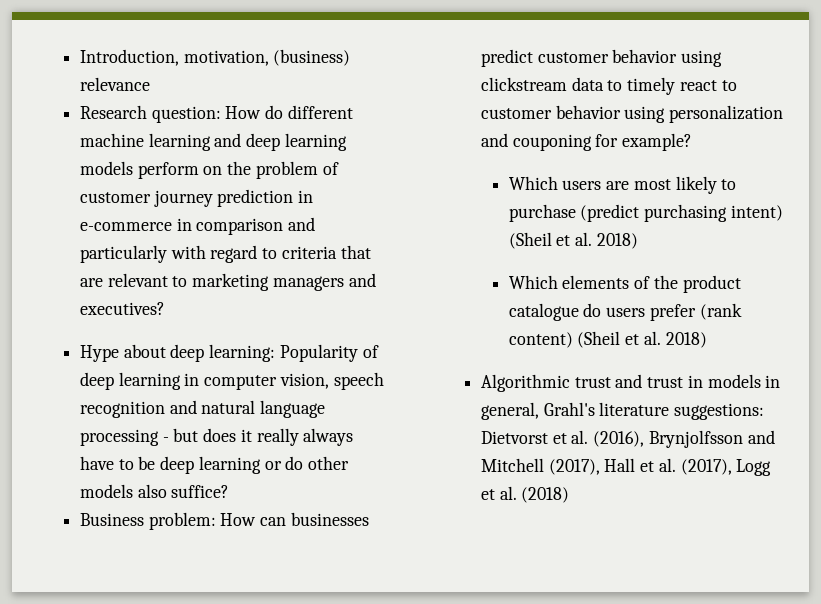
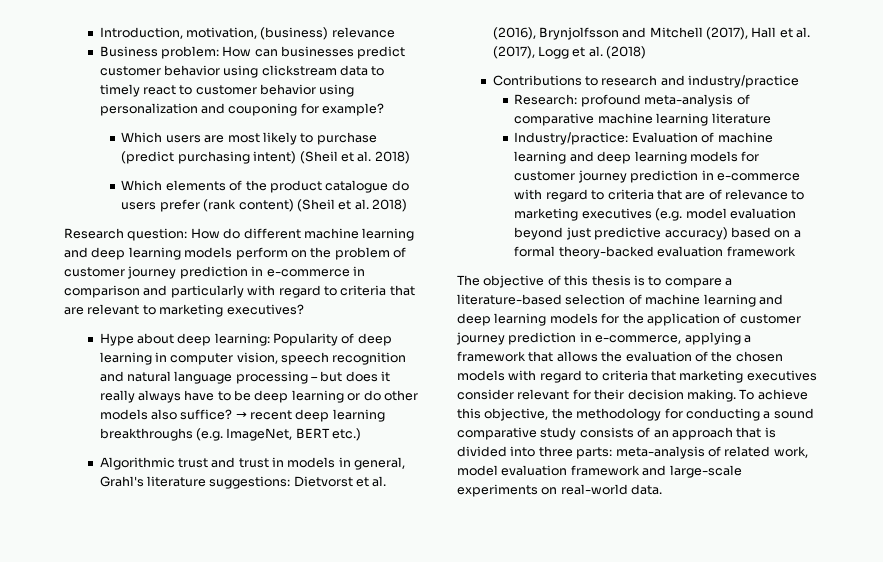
[79,105,353,123] [79,133,347,151] [79,161,339,179] [79,189,314,207] [79,217,316,235] [79,245,371,263] [79,273,376,291] [79,302,165,315] [79,344,379,362] [79,372,384,390] [79,400,326,418] [79,428,354,446] [79,456,350,474] [79,484,230,498] // Research question: How do different machine learning and deep learning models perform on the problem of customer journey prediction in e-commerce in comparison and particularly with regard to criteria that are relevant to marketing managers and executives? // Hype about deep learning: Popularity of deep learning in computer vision, speech recognition and natural language processing - but does it really always have to be deep learning or do other models also suffice? -> (395, 32) none
(707, 340) none -> [64,228,415,241] [64,247,406,260] [64,266,365,279] [64,285,415,298] [64,304,304,317] [99,333,392,346] [99,352,407,365] [99,371,391,384] [99,390,418,403] [99,409,385,422] [99,428,362,441] // Research question: How do different machine learning and deep learning models perform on the problem of customer journey prediction in e-commerce in comparison and particularly with regard to criteria that are relevant to marketing executives? // Hype about deep learning: Popularity of deep learning in computer vision, speech recognition and natural language processing – but does it really always have to be deep learning or do other models also suffice? → recent deep learning breakthroughs (e.g. ImageNet, BERT etc.)
(570, 495) none -> [492,75,800,88] [514,94,750,107] [514,113,771,126] [514,132,773,145] [514,151,760,164] [514,170,800,183] [514,189,805,202] [514,208,796,221] [514,227,801,240] [514,246,796,259] [457,275,732,288] [457,294,783,307] [457,313,801,326] [456,332,751,345] [457,351,783,362] [457,370,817,383] [457,389,808,402] [457,408,814,421] [457,427,776,440] [457,446,808,459] [457,465,742,478] [457,484,663,497] // Contributions to research and industry/practice // Research: profound meta-analysis of comparative machine learning literature // Industry/practice: Evaluation of machine learning and deep learning models for customer journey prediction in e-commerce with regard to criteria that are of relevance to marketing executives (e.g. model evaluation beyond just predictive accuracy) based on a formal theory-backed evaluation framework // The objective of this thesis is to compare a literature-based selection of machine learning and deep learning models for the application of customer journey prediction in e-commerce, applying a framework that allows the evaluation of the chosen models with regard to criteria that marketing executives consider relevant for their decision making. To achieve this objective, the methodology for conducting a sound comparative study consists of an approach that is divided into three parts: meta-analysis of related work, model evaluation framework and large-scale experiments on real-world data.

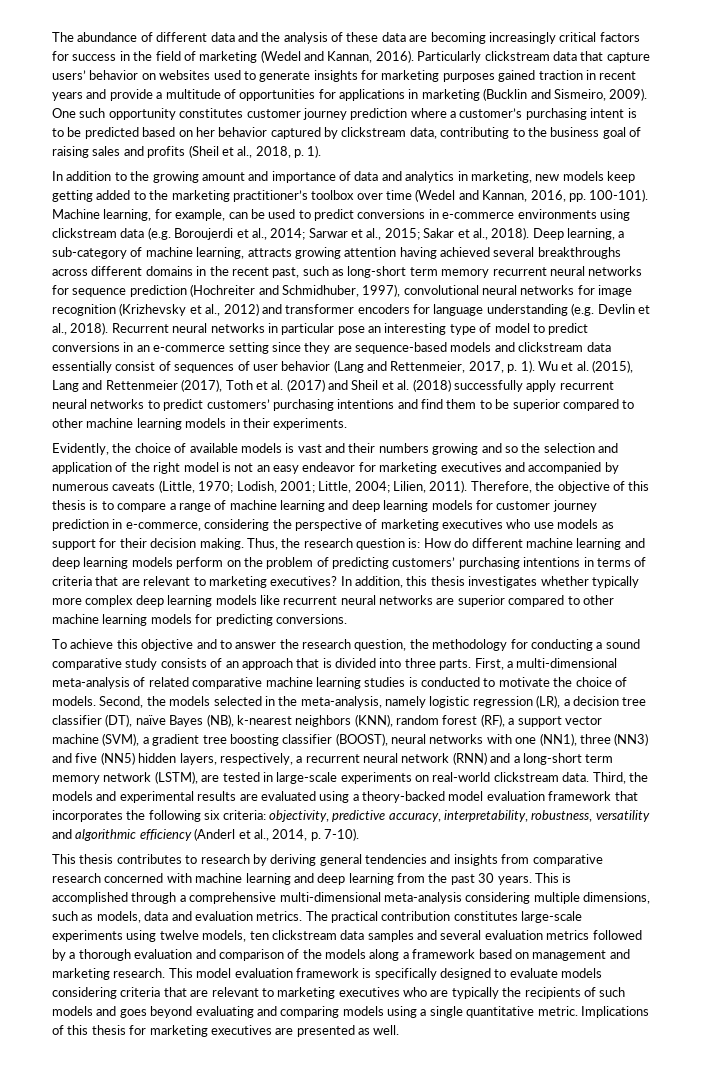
[99,27,395,40] [99,46,406,59] [99,65,385,78] [99,84,355,97] [99,103,385,116] [121,132,377,145] [121,151,410,164] [121,180,409,193] [121,199,408,212] [64,228,188,241] Introduction, motivation, (business) relevance // Business problem: How can businesses predict customer behavior using clickstream data to timely react to customer behavior using personalization and couponing for example? // Which users are most likely to purchase (predict purchasing intent) (Sheil et al. 2018) // Which elements of the product catalogue do users prefer (rank content) (Sheil et al. 2018) // Research question: -> [52,32,640,44] [52,50,650,63] [52,70,637,82] [52,88,648,101] [52,108,637,120] [52,127,641,139] [52,145,322,158] [52,171,635,183] [52,189,649,202] [52,209,630,221] [52,227,625,240] [52,247,621,259] [52,266,643,278] [52,284,633,297] [52,303,650,316] [52,322,589,335] [52,342,611,354] [52,360,633,373] [52,379,614,392] [52,399,635,411] [52,418,348,430] [52,443,618,455] [52,462,619,474] [52,480,650,493] [52,500,597,512] [52,519,614,531] [52,538,421,550] The abundance of different data and the analysis of these data are becoming increasingly critical factors for success in the field of marketing (Wedel and Kannan, 2016). Particularly clickstream data that capture users’ behavior on websites used to generate insights for marketing purposes gained traction in recent years and provide a multitude of opportunities for applications in marketing (Bucklin and Sismeiro, 2009). One such opportunity constitutes customer journey prediction where a customer’s purchasing intent is to be predicted based on her behavior captured by clickstream data, contributing to the business goal of raising sales and profits (Sheil et al., 2018, p. 1). // In addition to the growing amount and importance of data and analytics in marketing, new models keep getting added to the marketing practitioner’s toolbox over time (Wedel and Kannan, 2016, pp. 100-101). Machine learning, for example, can be used to predict conversions in e-commerce environments using clickstream data (e.g. Boroujerdi et al., 2014; Sarwar et al., 2015; Sakar et al., 2018). Deep learning, a sub-category of machine learning, attracts growing attention having achieved several breakthroughs across different domains in the recent past, such as long-short term memory recurrent neural networks for sequence prediction (Hochreiter and Schmidhuber, 1997), convolutional neural networks for image recognition (Krizhevsky et al., 2012) and transformer encoders for language understanding (e.g. Devlin et al., 2018). Recurrent neural networks in particular pose an interesting type of model to predict conversions in an e-commerce setting since they are sequence-based models and clickstream data essentially consist of sequences of user behavior (Lang and Rettenmeier, 2017, p. 1). Wu et al. (2015), Lang and Rettenmeier (2017), Toth et al. (2017) and Sheil et al. (2018) successfully apply recurrent neural networks to predict customers’ purchasing intentions and find them to be superior compared to other machine learning models in their experiments. // Evidently, the choice of available models is vast and their numbers growing and so the selection and application of the right model is not an easy endeavor for marketing executives and accompanied by numerous caveats (Little, 1970; Lodish, 2001; Little, 2004; Lilien, 2011). Therefore, the objective of this thesis is to compare a range of machine learning and deep learning models for customer journey prediction in e-commerce, considering the perspective of marketing executives who use models as support for their decision making. Thus, the research question is:
[64,266,365,279] [64,285,337,298] customer journey prediction in e-commerce in comparison and particularly with regard to -> [332,557,647,569] predicting customers’ purchasing intentions in terms of
[99,333,392,346] [99,352,407,365] [99,371,391,384] [99,390,418,403] [99,409,385,422] [99,428,362,441] [99,457,406,470] [99,476,387,489] [492,27,811,40] [492,46,647,59] [492,75,800,88] [514,94,750,107] [514,113,771,126] [514,132,773,145] [514,151,760,164] [514,170,800,183] [514,189,805,202] [514,208,796,221] [514,227,801,240] [514,246,796,259] [457,275,732,288] [457,294,783,307] [457,313,801,326] [456,332,751,345] [457,351,783,362] [457,370,817,383] [457,389,808,402] [457,408,549,421] // Hype about deep learning: Popularity of deep learning in computer vision, speech recognition and natural language processing – but does it really always have to be deep learning or do other models also suffice? → recent deep learning breakthroughs (e.g. ImageNet, BERT etc.) // Algorithmic trust and trust in models in general, Grahl's literature suggestions: Dietvorst et al. (2016), Brynjolfsson and Mitchell (2017), Hall et al. (2017), Logg et al. (2018) // Contributions to research and industry/practice // Research: profound meta-analysis of comparative machine learning literature // Industry/practice: Evaluation of machine learning and deep learning models for customer journey prediction in e-commerce with regard to criteria that are of relevance to marketing executives (e.g. model evaluation beyond just predictive accuracy) based on a formal theory-backed evaluation framework // The objective of this thesis is to compare a literature-based selection of machine learning and deep learning models for the application of customer journey prediction in e-commerce, applying a framework that allows the evaluation of the chosen models with regard to criteria that marketing executives consider relevant for their decision making. To achieve this objective, -> [340,576,639,588] [52,595,614,607] [52,614,347,626] [52,639,407,651] In addition, this thesis investigates whether typically more complex deep learning models like recurrent neural networks are superior compared to other machine learning models for predicting conversions. // To achieve this objective and to answer the research question,
[576,446,808,459] [457,465,742,478] [457,484,663,497] parts: meta-analysis of related work, model evaluation framework and large-scale experiments on real-world data. -> [439,658,618,670] [52,677,627,689] [52,695,647,708] [52,714,602,727] [52,733,649,746] [52,752,614,765] [52,771,648,784] [52,791,638,803] [52,810,650,822] [52,828,359,841] [52,854,603,866] [52,873,572,885] [52,892,650,904] [52,911,583,923] [52,930,642,942] [52,949,630,961] [52,968,603,980] [52,987,626,999] [52,1006,649,1018] [52,1025,400,1037] parts. First, a multi-dimensional meta-analysis of related comparative machine learning studies is conducted to motivate the choice of models. Second, the models selected in the meta-analysis, namely logistic regression (LR), a decision tree classifier (DT), naïve Bayes (NB), k-nearest neighbors (KNN), random forest (RF), a support vector machine (SVM), a gradient tree boosting classifier (BOOST), neural networks with one (NN1), three (NN3) and five (NN5) hidden layers, respectively, a recurrent neural network (RNN) and a long-short term memory network (LSTM), are tested in large-scale experiments on real-world clickstream data. Third, the models and experimental results are evaluated using a theory-backed model evaluation framework that incorporates the following six criteria: objectivity, predictive accuracy, interpretability, robustness, versatility and algorithmic efficiency (Anderl et al., 2014, p. 7-10). // This thesis contributes to research by deriving general tendencies and insights from comparative research concerned with machine learning and deep learning from the past 30 years. This is accomplished through a comprehensive multi-dimensional meta-analysis considering multiple dimensions, such as models, data and evaluation metrics. The practical contribution constitutes large-scale experiments using twelve models, ten clickstream data samples and several evaluation metrics followed by a thorough evaluation and comparison of the models along a framework based on management and marketing research. This model evaluation framework is specifically designed to evaluate models considering criteria that are relevant to marketing executives who are typically the recipients of such models and goes beyond evaluating and comparing models using a single quantitative metric. Implications of this thesis for marketing executives are presented as well.

